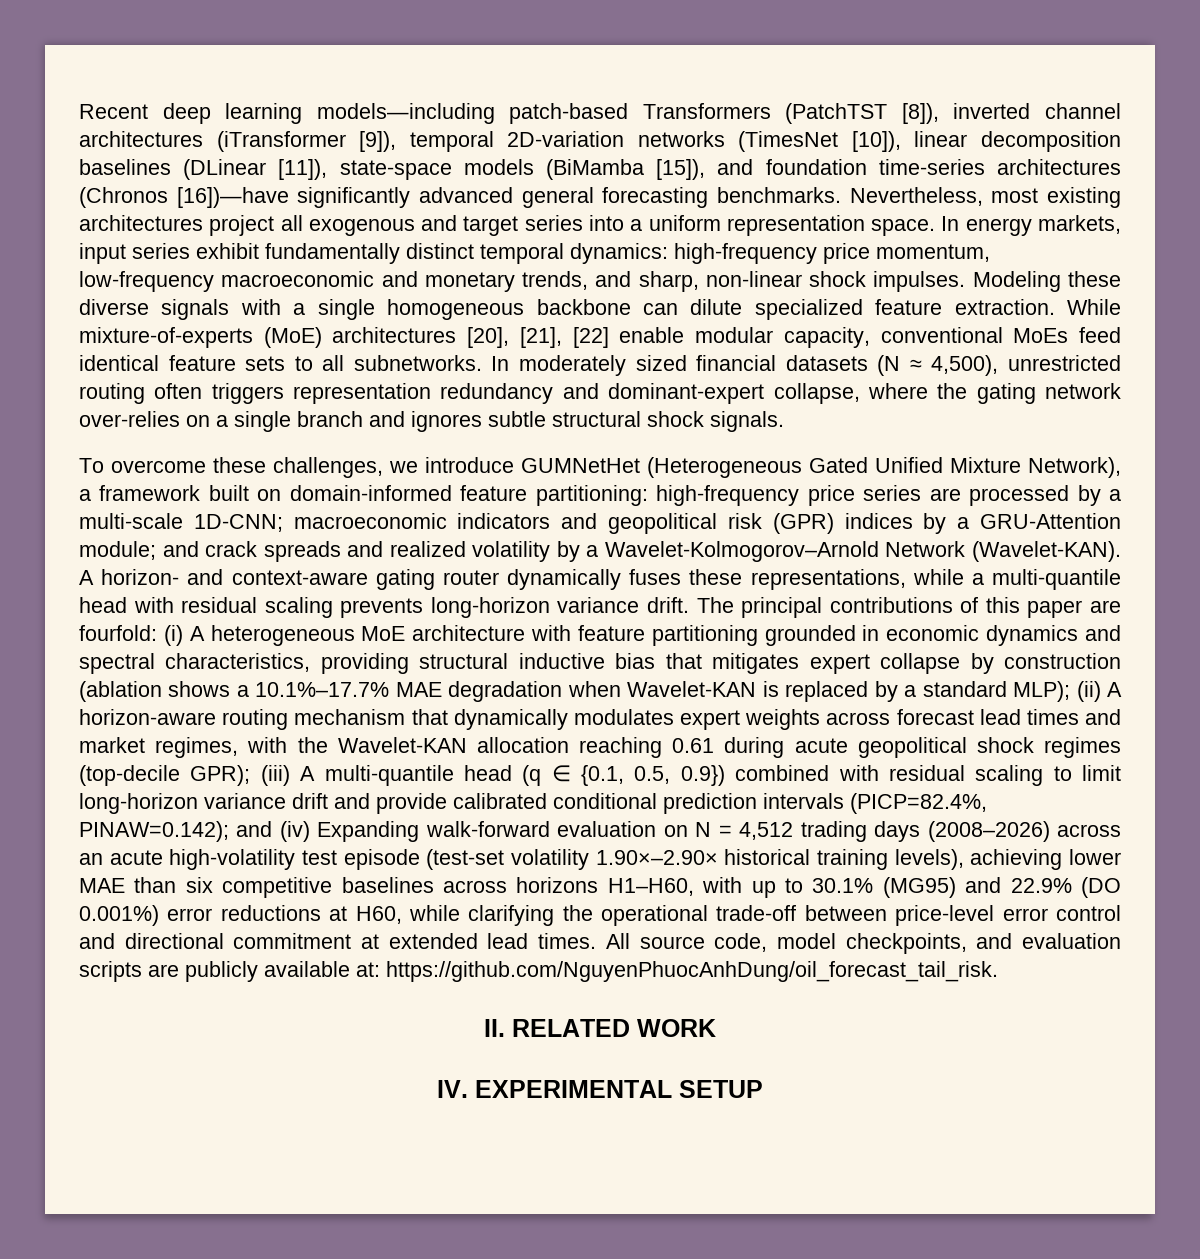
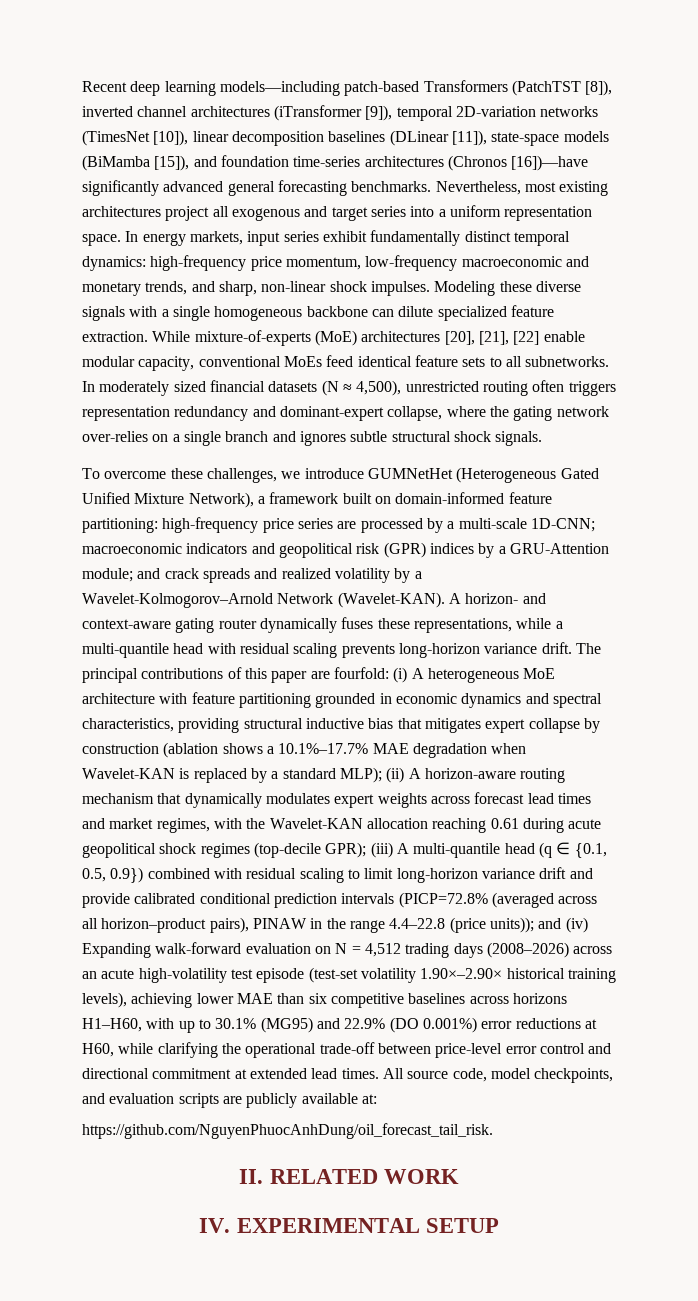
[850,793,987,814] [79,821,229,842] (PICP=82.4%, PINAW=0.142); -> [398,892,598,908] [82,917,534,933] (PICP=72.8% (averaged across all horizon–product pairs), PINAW in the range 4.4–22.8 (price units));
(380, 969) none -> (377, 1099) //

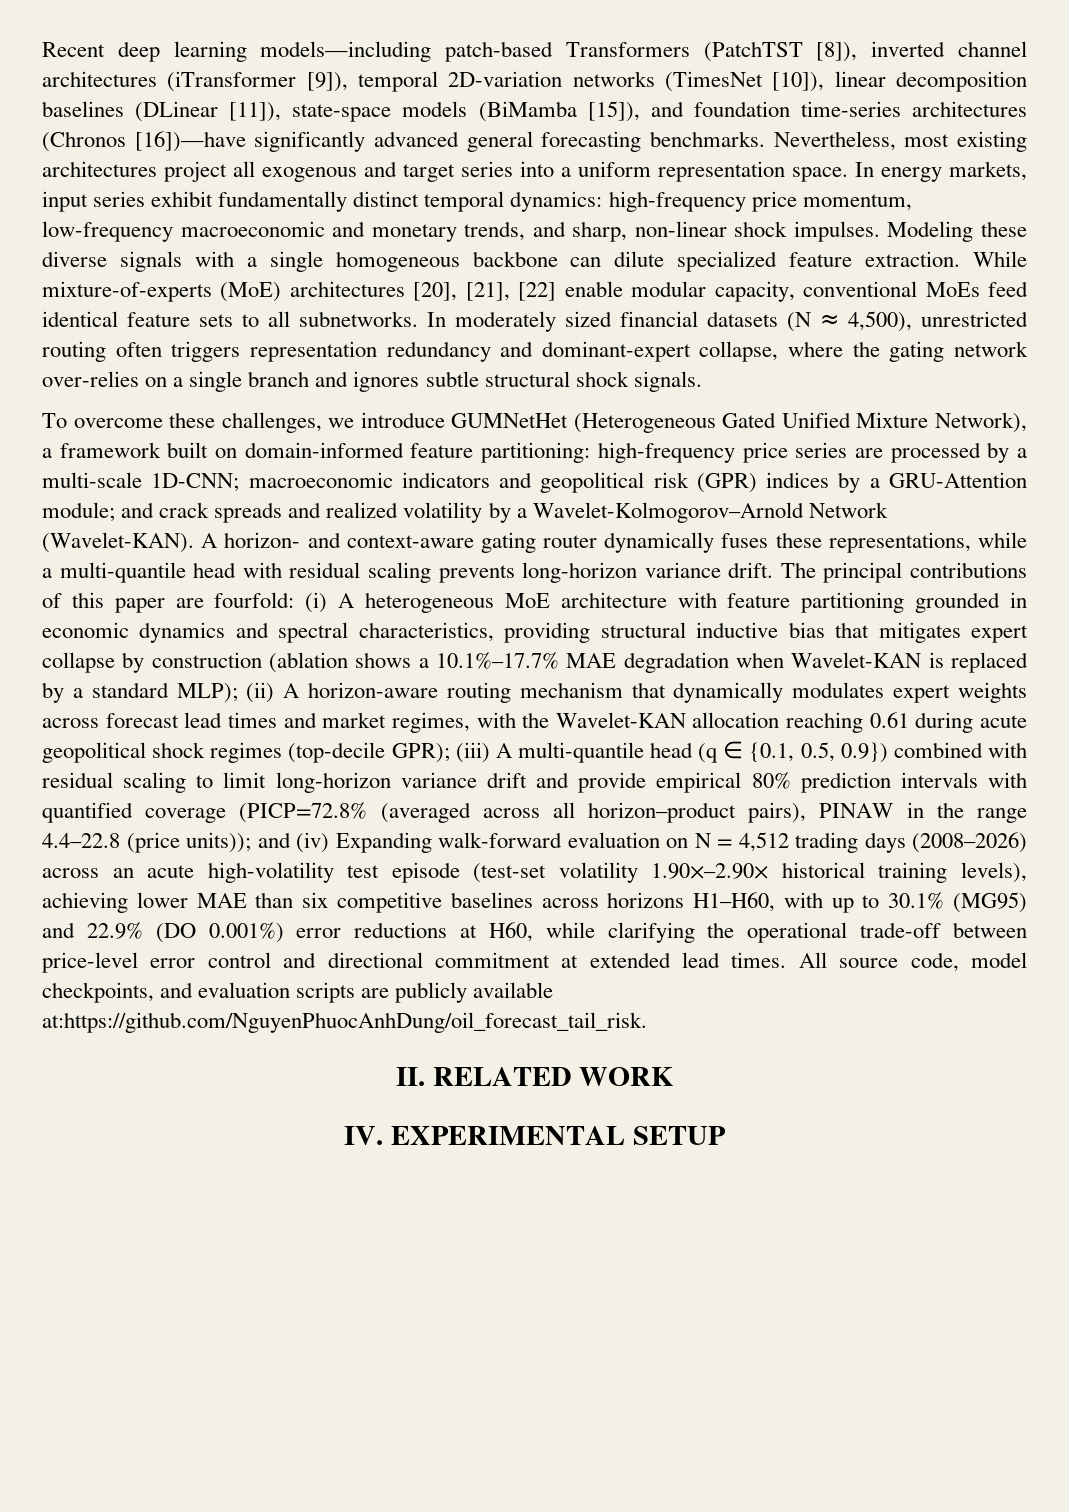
[134,893,395,908] calibrated conditional prediction intervals -> [656,772,1028,793] [42,802,227,823] empirical 80% prediction intervals with quantified coverage
[361,1094,377,1104] [82,1123,493,1139] at: // https://github.com/NguyenPhuocAnhDung/oil_forecast_tail_risk. -> [42,1012,647,1033] at:https://github.com/NguyenPhuocAnhDung/oil_forecast_tail_risk.

